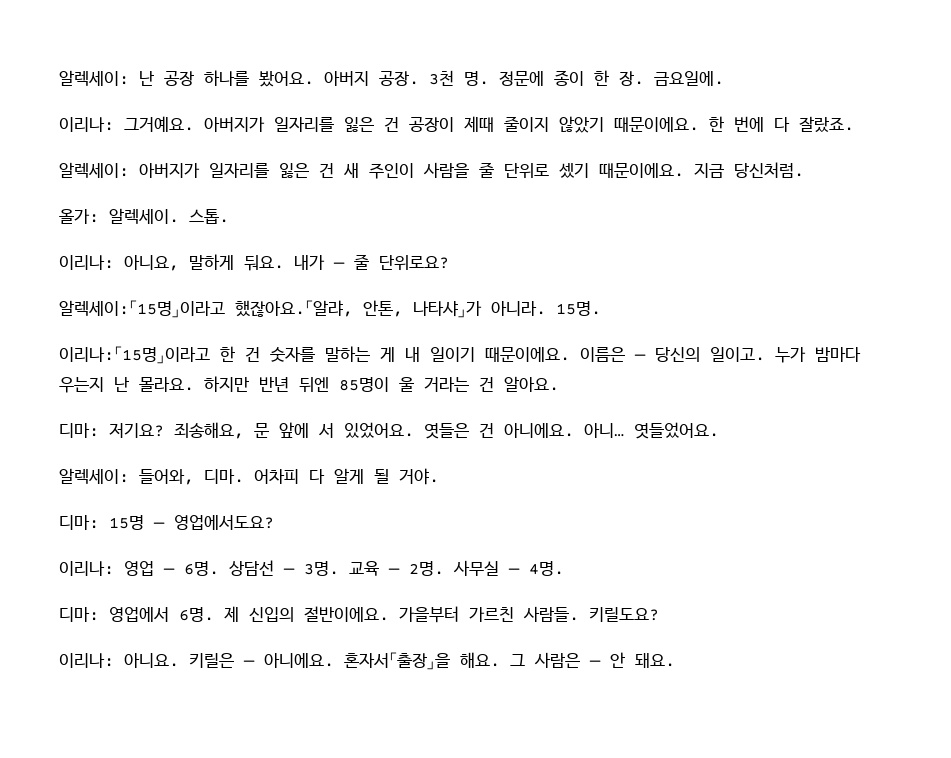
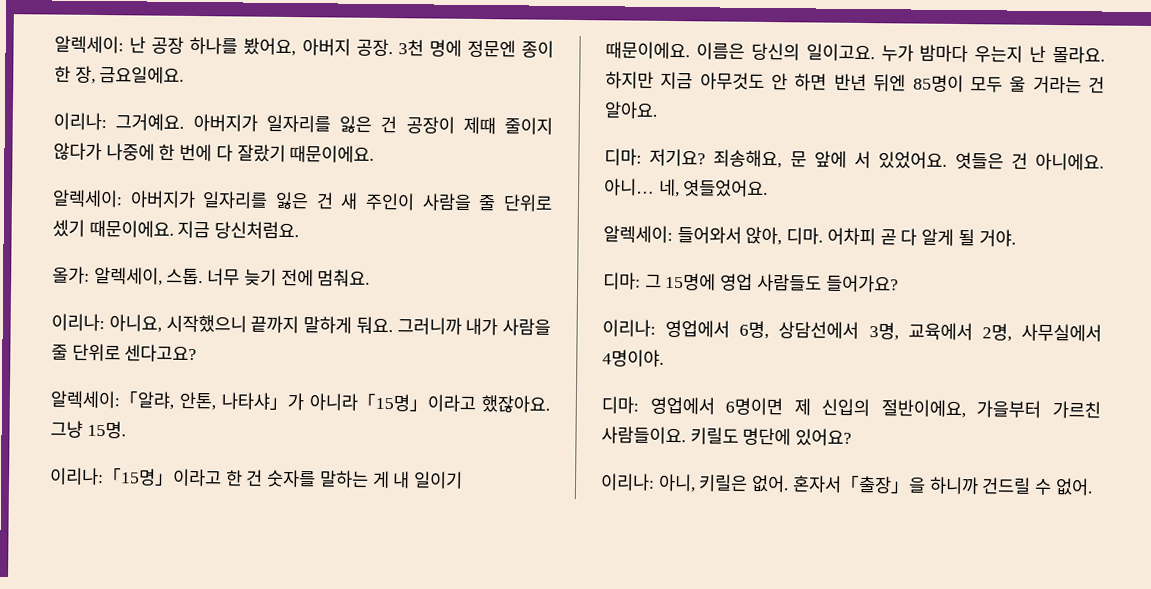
[259,71,314,87] 봤어요. -> [243,37,297,57] 봤어요,
[464,70,724,86] 명. 정문에 종이 한 장. 금요일에. -> [428,39,555,58] [54,65,185,84] 명에 정문엔 종이 한 장, 금요일에요.
[559,116,699,133] 않았기 때문이에요. -> [53,142,155,161] 않다가 나중에
[799,116,854,133] 잘랐죠. -> [236,144,375,163] 잘랐기 때문이에요.
[734,162,804,178] 당신처럼. -> [214,221,300,240] 당신처럼요.
[109,208,179,224] 알렉세이. -> [93,266,163,286] 알렉세이,
[59,254,449,271] [59,300,305,318] // 이리나: 아니요, 말하게 둬요. 내가 — 줄 단위로요? // 알렉세이:「15명」이라고 했잖아요. -> [207,268,371,287] [51,313,551,336] [51,343,198,363] [50,390,120,409] 너무 늦기 전에 멈춰요. // 이리나: 아니요, 시작했으니 끝까지 말하게 둬요. 그러니까 내가 사람을 줄 단위로 센다고요? // 알렉세이:
[491,301,546,316] 아니라. -> [309,393,550,413] [50,420,83,438] 아니라「15명」이라고 했잖아요. 그냥
[634,347,765,362] — 당신의 일이고. -> [750,42,875,62] 당신의 일이고요.
(249, 384) none -> [660,71,828,91] 지금 아무것도 안 하면
(389, 384) none -> [969,76,1003,93] 모두
(624, 430) none -> [658,178,680,198] 네,
[139,469,194,485] 들어와, -> [676,226,783,246] 들어와서 앉아,
(299, 476) none -> [879,229,897,246] 곧
[109,515,274,530] [59,560,564,576] 15명 — 영업에서도요? // 이리나: 영업 — 6명. 상담선 — 3명. 교육 — 2명. 사무실 — 4명. -> [644,272,899,293] [602,319,1102,342] [602,349,664,367] 그 15명에 영업 사람들도 들어가요? // 이리나: 영업에서 6명, 상담선에서 3명, 교육에서 2명, 사무실에서 4명이야.
[179,607,214,622] 6명. -> [725,397,784,416] 6명이면
[304,606,389,622] 절반이에요. -> [880,399,966,419] 절반이에요,
[523,606,659,622] [59,652,675,670] 사람들. 키릴도요? // 이리나: 아니요. 키릴은 — 아니에요. 혼자서「출장」을 해요. 그 사람은 — 안 돼요. -> [601,426,853,446] [600,473,1093,496] 사람들이요. 키릴도 명단에 있어요? // 이리나: 아니, 키릴은 없어. 혼자서「출장」을 하니까 건드릴 수 없어.

